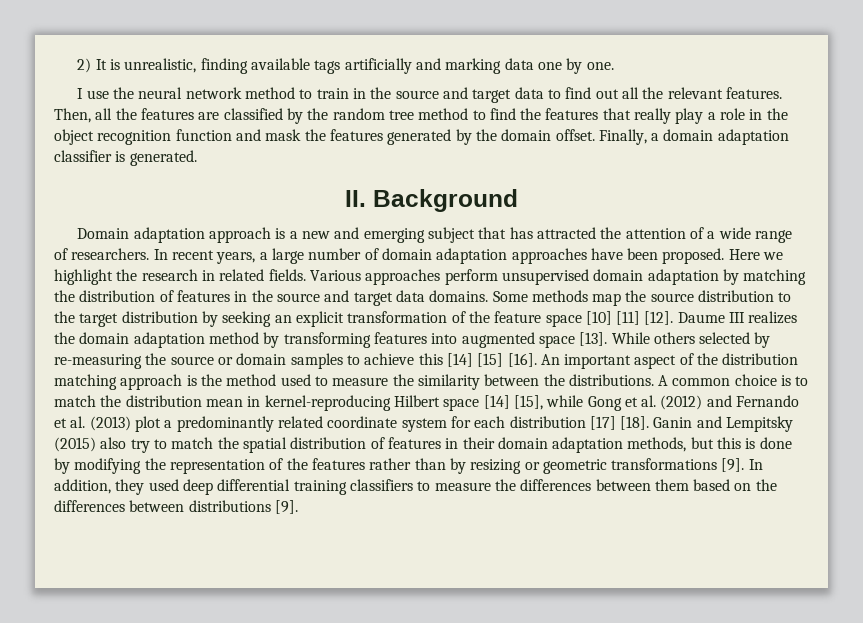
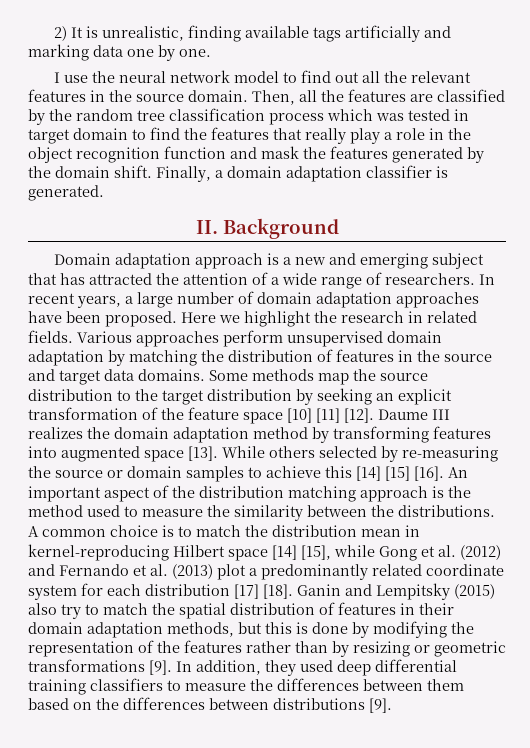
[245,87,544,103] method to train in the source and target data -> [233,71,279,83] model
[725,87,782,99] features. -> [28,89,248,102] features in the source domain.
[418,108,469,120] method -> [169,108,469,125] [28,128,128,144] classification process which was tested in target domain
[555,129,595,141] offset. -> [114,165,152,178] shift.

